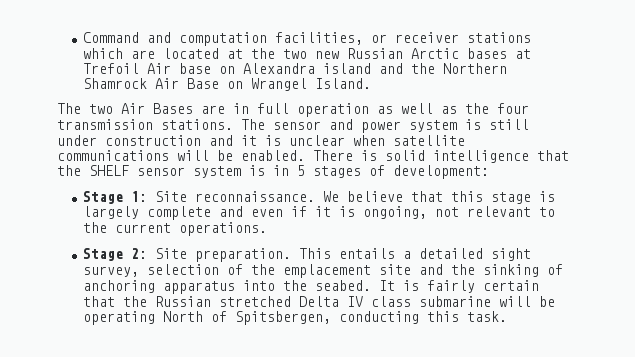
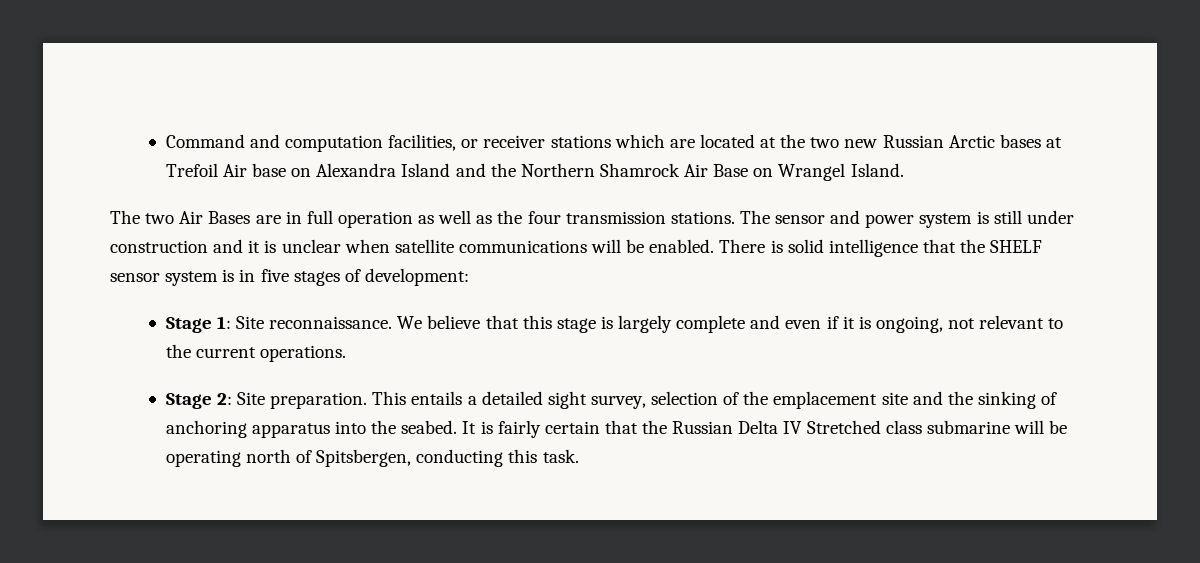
[322,63,371,74] island -> [401,163,451,177] Island
[297,165,305,176] 5 -> [260,269,289,282] five
[218,296,291,307] stretched -> (734, 427) none
(363, 301) none -> [806,420,881,434] Stretched
[162,311,203,322] North -> [245,449,291,463] north

